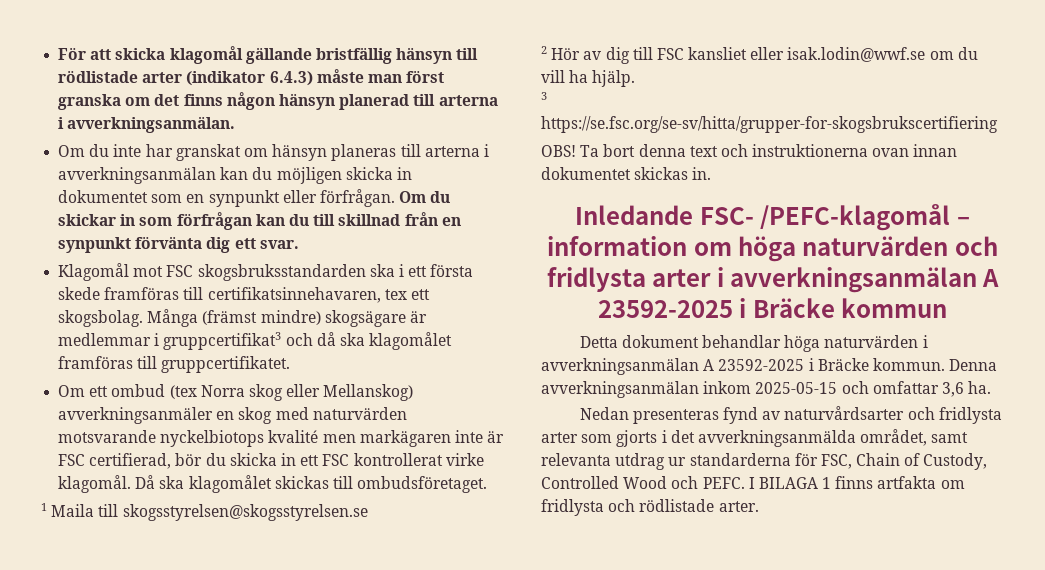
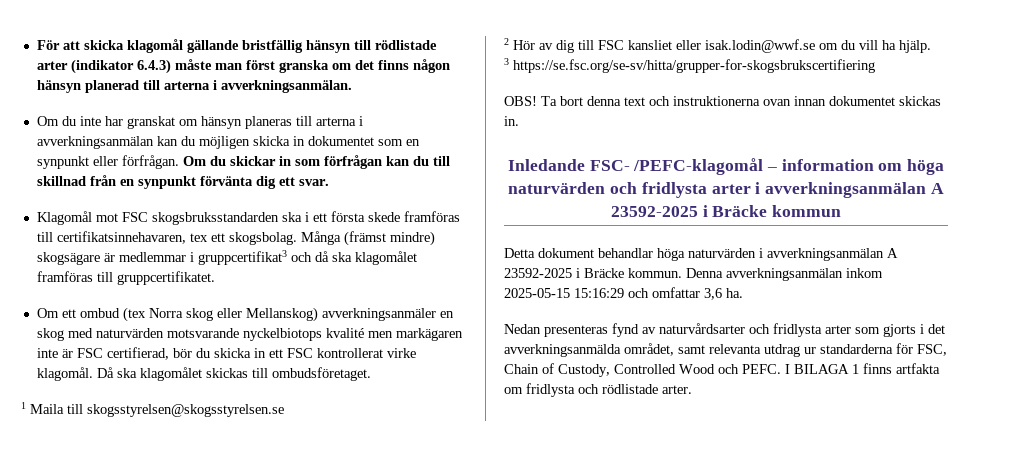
(838, 388) none -> [574,288,624,298] 15:16:29

